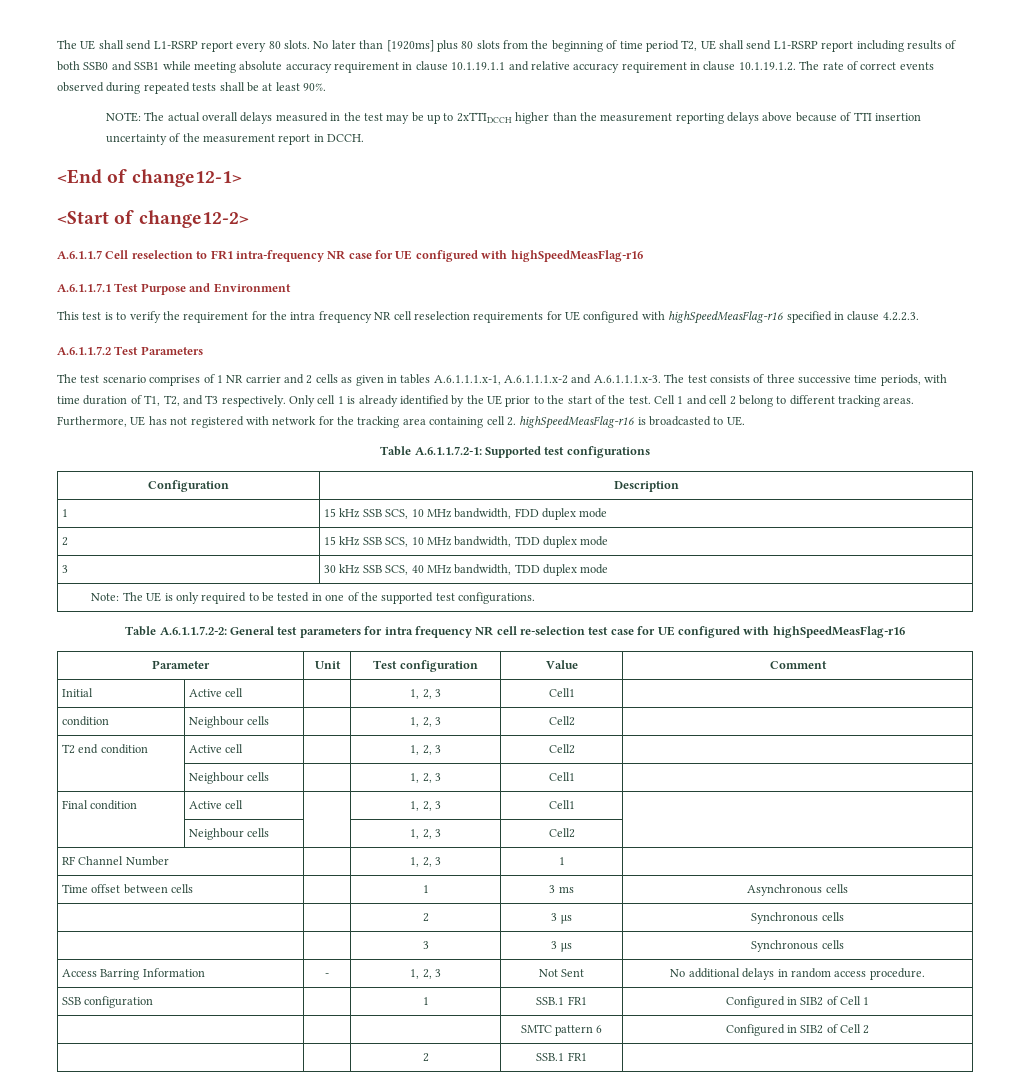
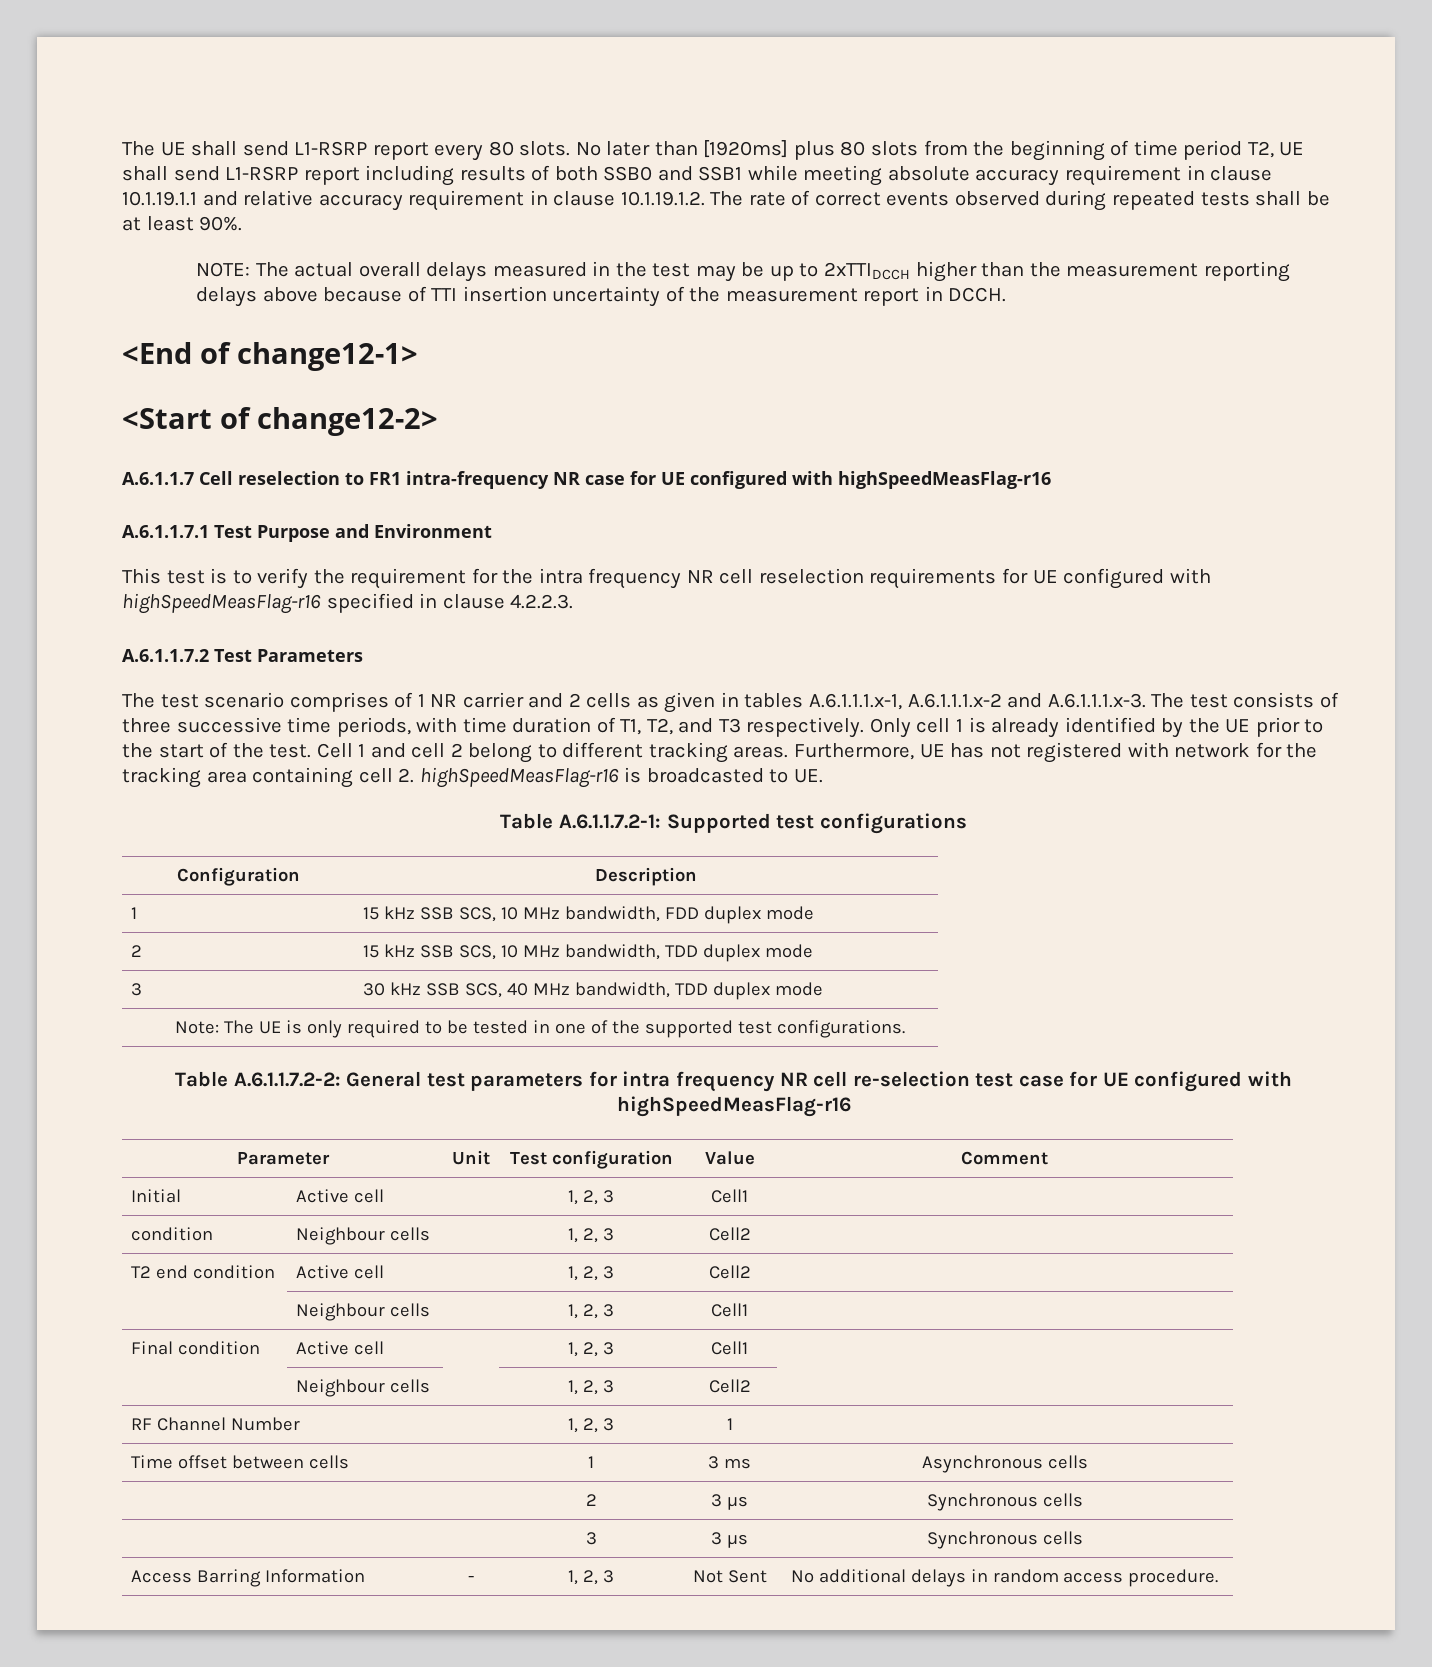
[62,996,154,1008] [422,997,429,1005] [536,996,587,1005] [725,996,870,1008] [520,1024,603,1036] [725,1024,870,1036] [422,1053,429,1062] [536,1052,587,1061] // SSB configuration | | 1 | SSB.1 FR1 | Configured in SIB2 of Cell 1 // | | | SMTC pattern 6 | Configured in SIB2 of Cell 2 // | | 2 | SSB.1 FR1 | -> (1219, 1578) none

